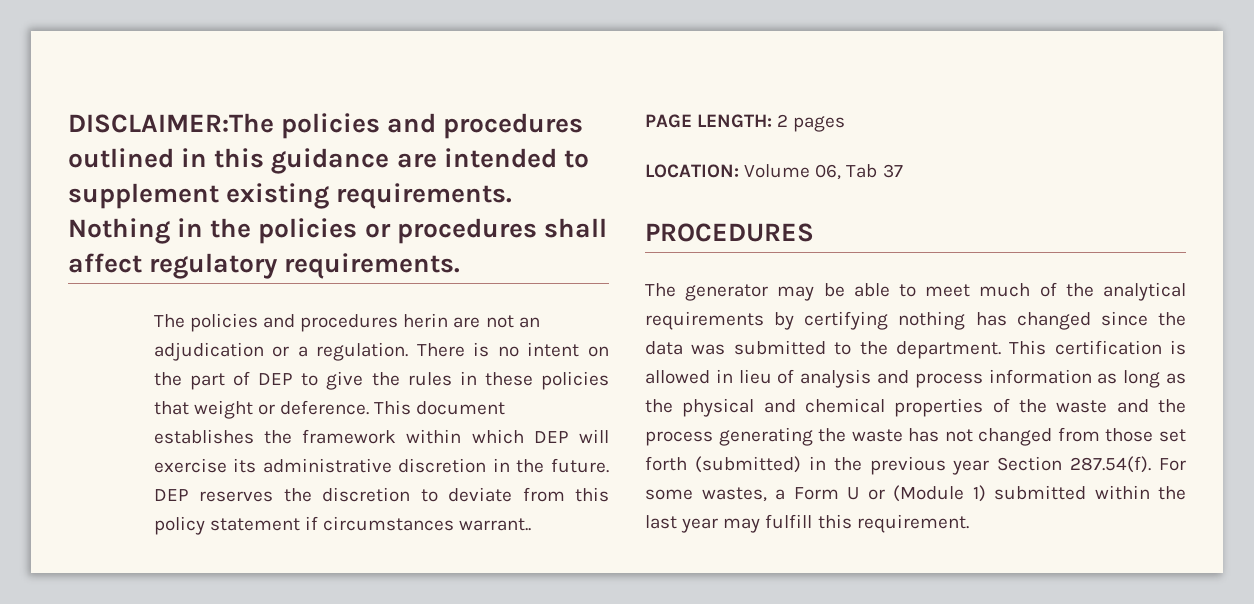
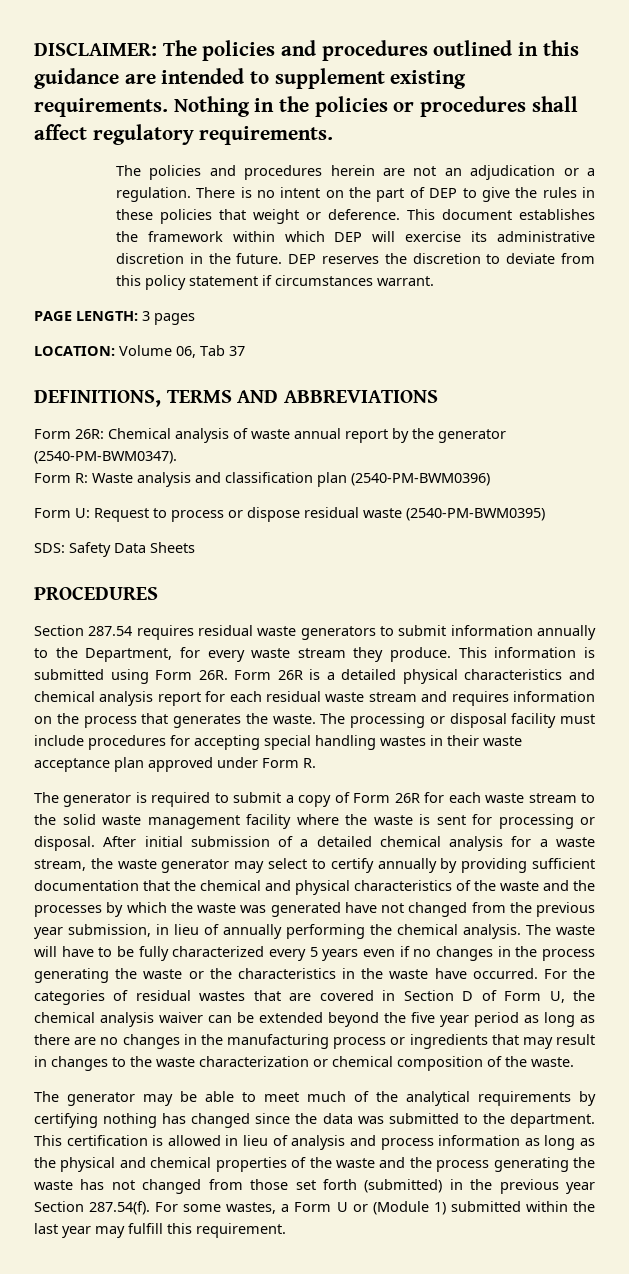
[68,113,274,133] DISCLAIMER:The -> [34,40,197,56] DISCLAIMER: The
[403,313,449,328] herin -> [330,165,375,176] herein
[459,518,532,531] warrant.. -> [376,276,434,286] warrant.
[777,114,789,127] 2 -> [142,311,150,321] 3
[645,223,814,242] PROCEDURES -> [34,390,439,407] [34,428,506,443] [34,451,177,464] [34,472,490,487] [34,507,545,522] [34,542,195,557] [34,587,158,600] [34,625,596,640] [34,647,595,662] [34,669,595,684] [34,691,595,706] [34,713,595,728] [34,735,522,750] [34,757,316,772] [34,792,595,807] [34,814,595,829] [34,836,595,851] [34,858,595,873] [34,880,595,895] [34,902,595,917] [34,924,595,939] [34,946,596,961] [34,968,596,983] [34,990,595,1005] [34,1012,595,1027] [34,1034,596,1049] [34,1056,574,1071] DEFINITIONS, TERMS AND ABBREVIATIONS // Form 26R: Chemical analysis of waste annual report by the generator (2540-PM-BWM0347). // Form R: Waste analysis and classification plan (2540-PM-BWM0396) // Form U: Request to process or dispose residual waste (2540-PM-BWM0395) // SDS: Safety Data Sheets // PROCEDURES // Section 287.54 requires residual waste generators to submit information annually to the Department, for every waste stream they produce. This information is submitted using Form 26R. Form 26R is a detailed physical characteristics and chemical analysis report for each residual waste stream and requires information on the process that generates the waste. The processing or disposal facility must include procedures for accepting special handling wastes in their waste acceptance plan approved under Form R. // The generator is required to submit a copy of Form 26R for each waste stream to the solid waste management facility where the waste is sent for processing or disposal. After initial submission of a detailed chemical analysis for a waste stream, the waste generator may select to certify annually by providing sufficient documentation that the chemical and physical characteristics of the waste and the processes by which the waste was generated have not changed from the previous year submission, in lieu of annually performing the chemical analysis. The waste will have to be fully characterized every 5 years even if no changes in the process generating the waste or the characteristics in the waste have occurred. For the categories of residual wastes that are covered in Section D of Form U, the chemical analysis waiver can be extended beyond the five year period as long as there are no changes in the manufacturing process or ingredients that may result in changes to the waste characterization or chemical composition of the waste.

